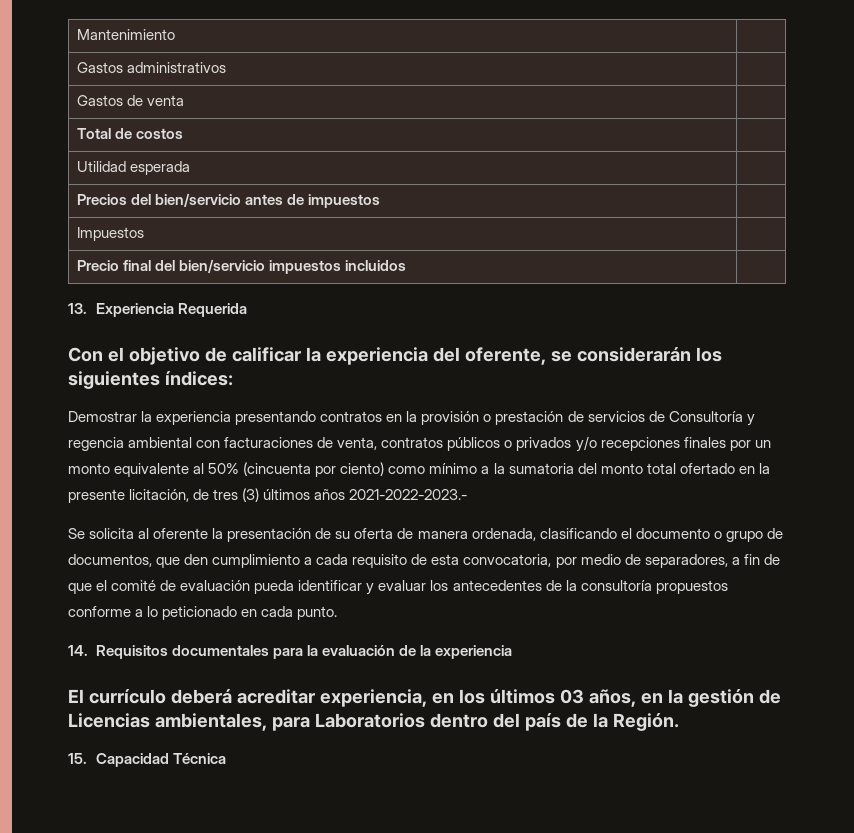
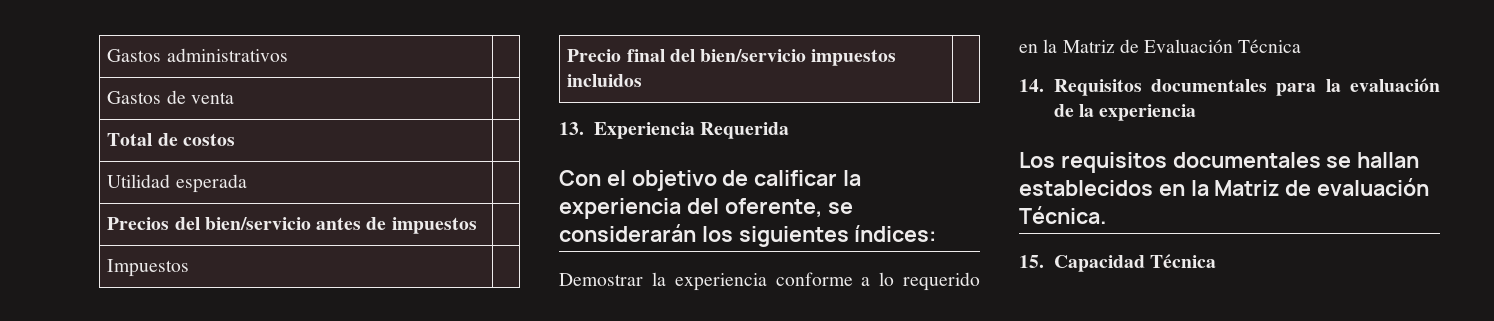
[77,29,176,40] Mantenimiento | // -> (107, 55) none
[235,411,755,426] [68,436,771,452] [68,462,770,477] [68,488,468,503] [68,528,783,542] [68,554,780,568] [68,580,728,595] [68,606,338,620] presentando contratos en la provisión o prestación de servicios de Consultoría y regencia ambiental con facturaciones de venta, contratos públicos o privados y/o recepciones finales por un monto equivalente al 50% (cincuenta por ciento) como mínimo a la sumatoria del monto total ofertado en la presente licitación, de tres (3) últimos años 2021-2022-2023.- // Se solicita al oferente la presentación de su oferta de manera ordenada, clasificando el documento o grupo de documentos, que den cumplimiento a cada requisito de esta convocatoria, por medio de separadores, a fin de que el comité de evaluación pueda identificar y evaluar los antecedentes de la consultoría propuestos conforme a lo peticionado en cada punto. -> [775,272,980,291] [1019,39,1302,53] conforme a lo requerido en la Matriz de Evaluación Técnica
[68,689,781,707] [68,713,679,731] El currículo deberá acreditar experiencia, en los últimos 03 años, en la gestión de Licencias ambientales, para Laboratorios dentro del país de la Región. -> [1019,152,1420,173] [1019,178,1430,196] [1019,206,1107,224] Los requisitos documentales se hallan establecidos en la Matriz de evaluación Técnica.

